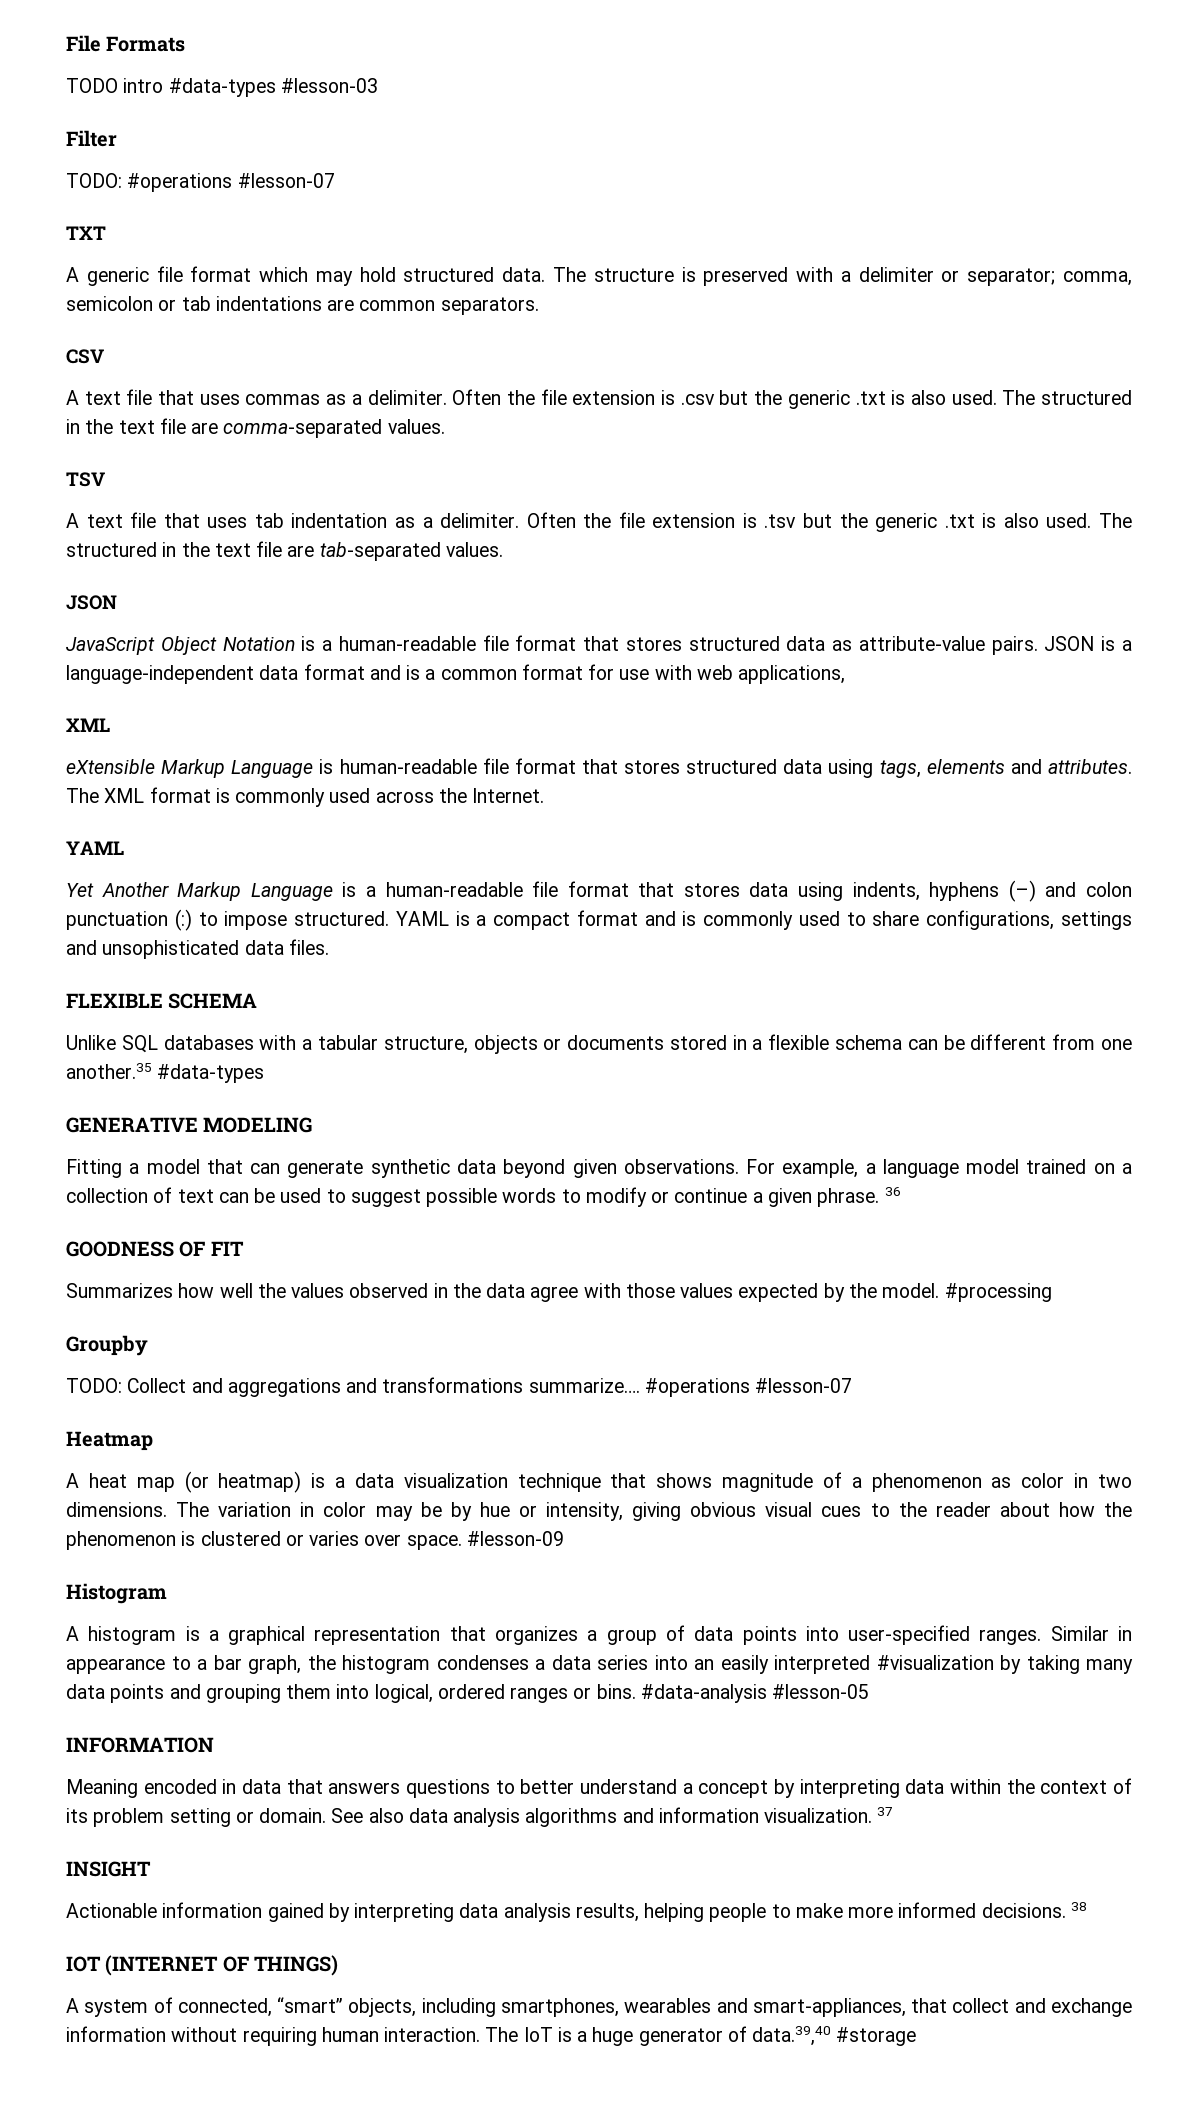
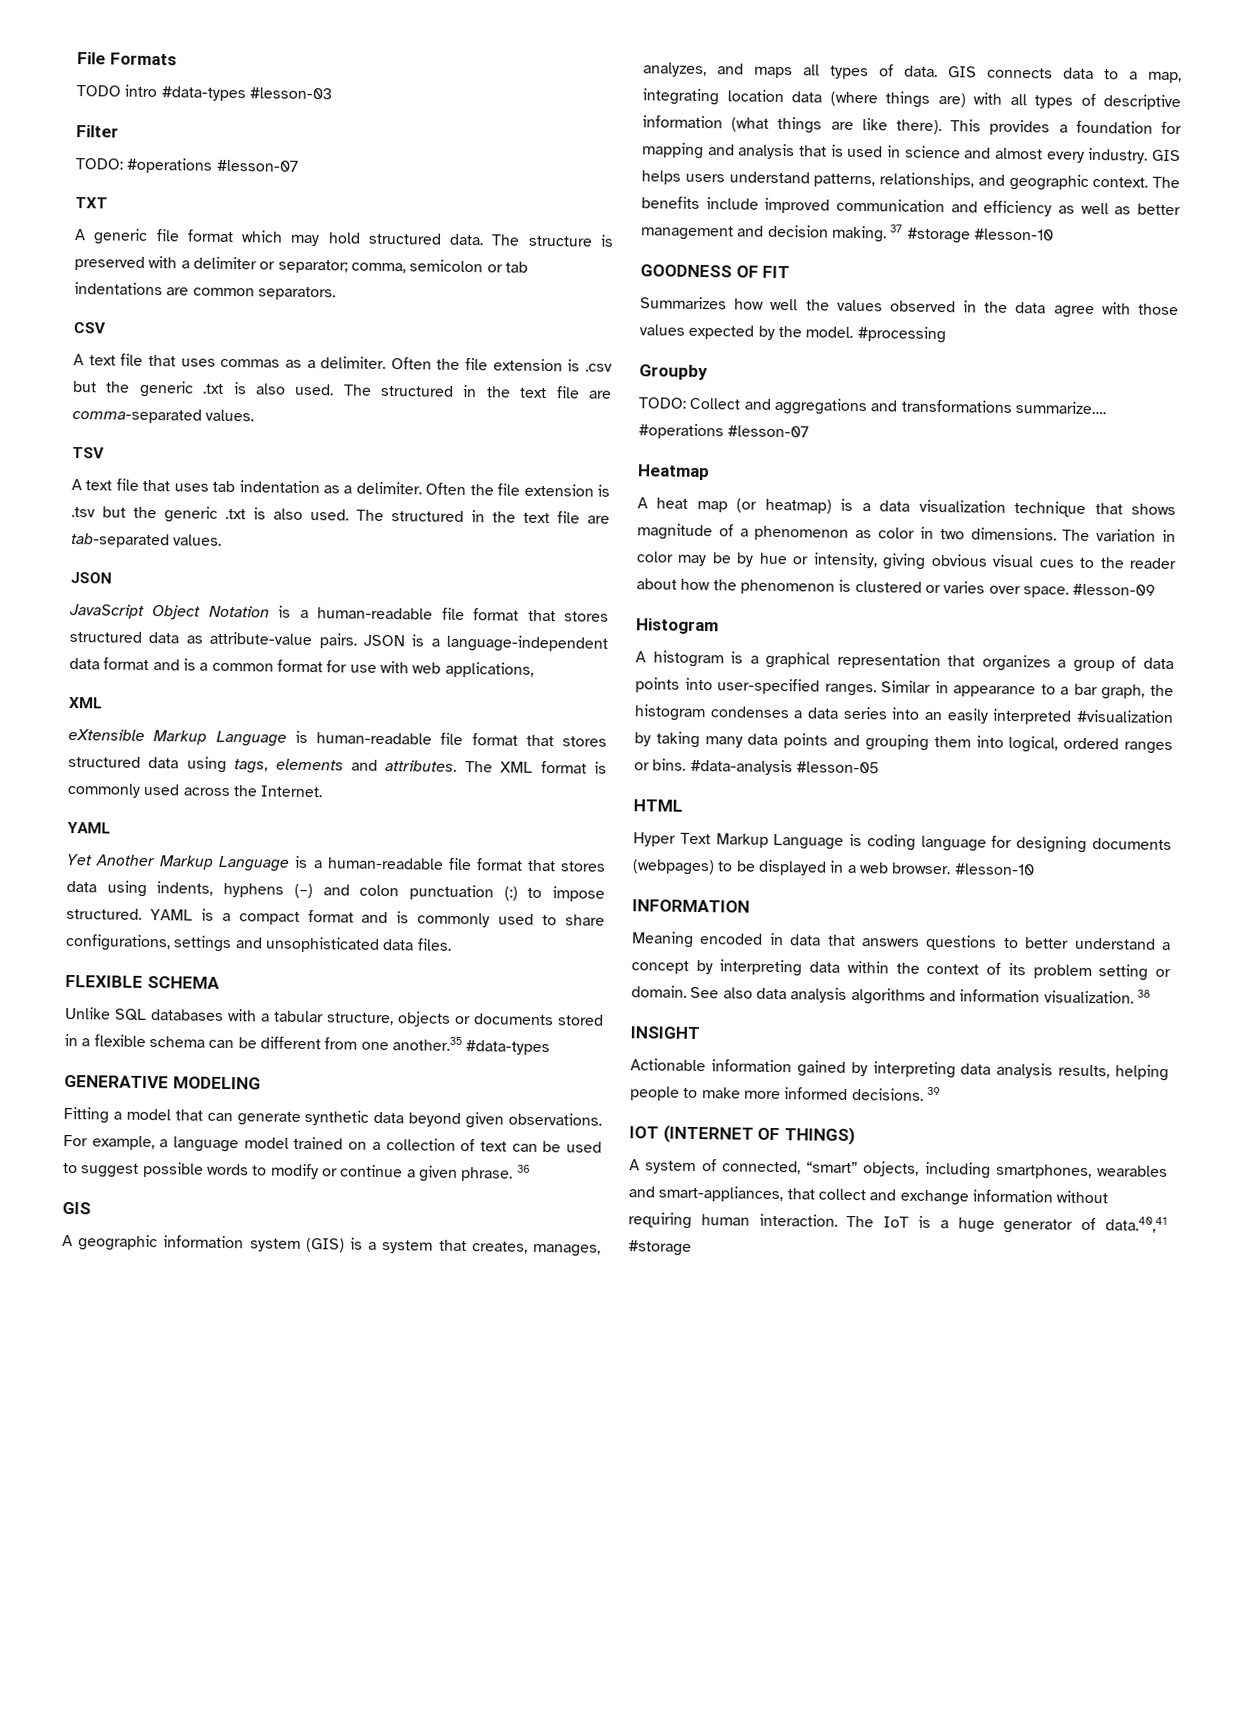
(901, 1191) none -> [62,1201,91,1215] [62,1234,601,1257] [643,62,1182,84] [642,88,1181,111] [642,115,1182,136] [642,142,1181,164] [641,170,1180,191] [641,196,1181,217] [641,224,1054,244] // GIS // A geographic information system (GIS) is a system that creates, manages, analyzes, and maps all types of data. GIS connects data to a map, integrating location data (where things are) with all types of descriptive information (what things are like there). This provides a foundation for mapping and analysis that is used in science and almost every industry. GIS helps users understand patterns, relationships, and geographic context. The benefits include improved communication and efficiency as well as better management and decision making. 37 #storage #lesson-10
(870, 1691) none -> [633,799,683,812] [633,832,1172,853] [632,859,1035,876] // HTML // Hyper Text Markup Language is coding language for designing documents (webpages) to be displayed in a web browser. #lesson-10
[877,1807,894,1816] 37 -> [1136,989,1151,998] 38
[1070,1902,1087,1911] 38 -> [926,1086,941,1096] 39
[752,2026,832,2046] data.39,40 -> [1105,1216,1167,1234] data.40,41

